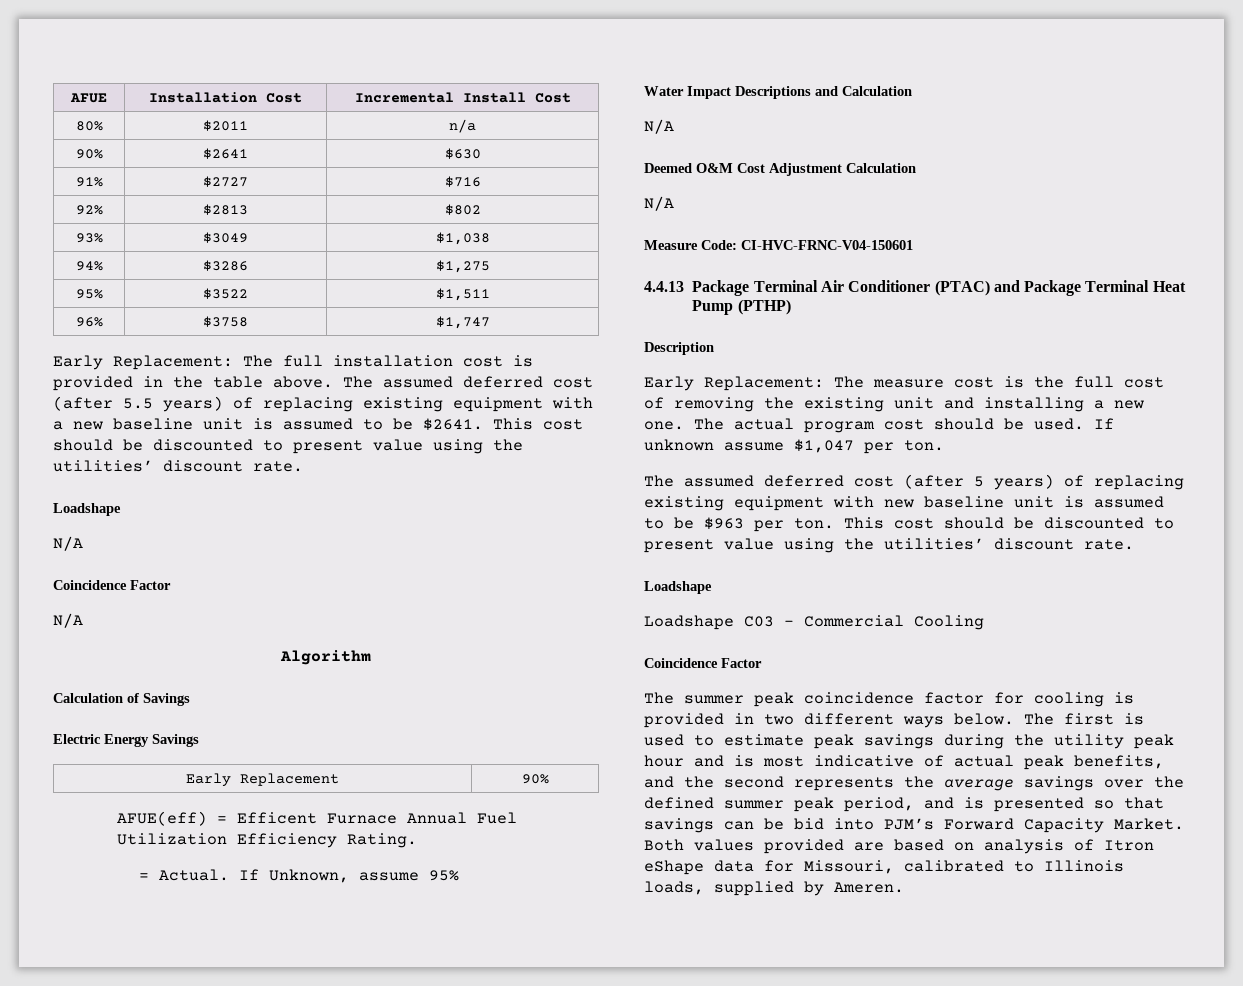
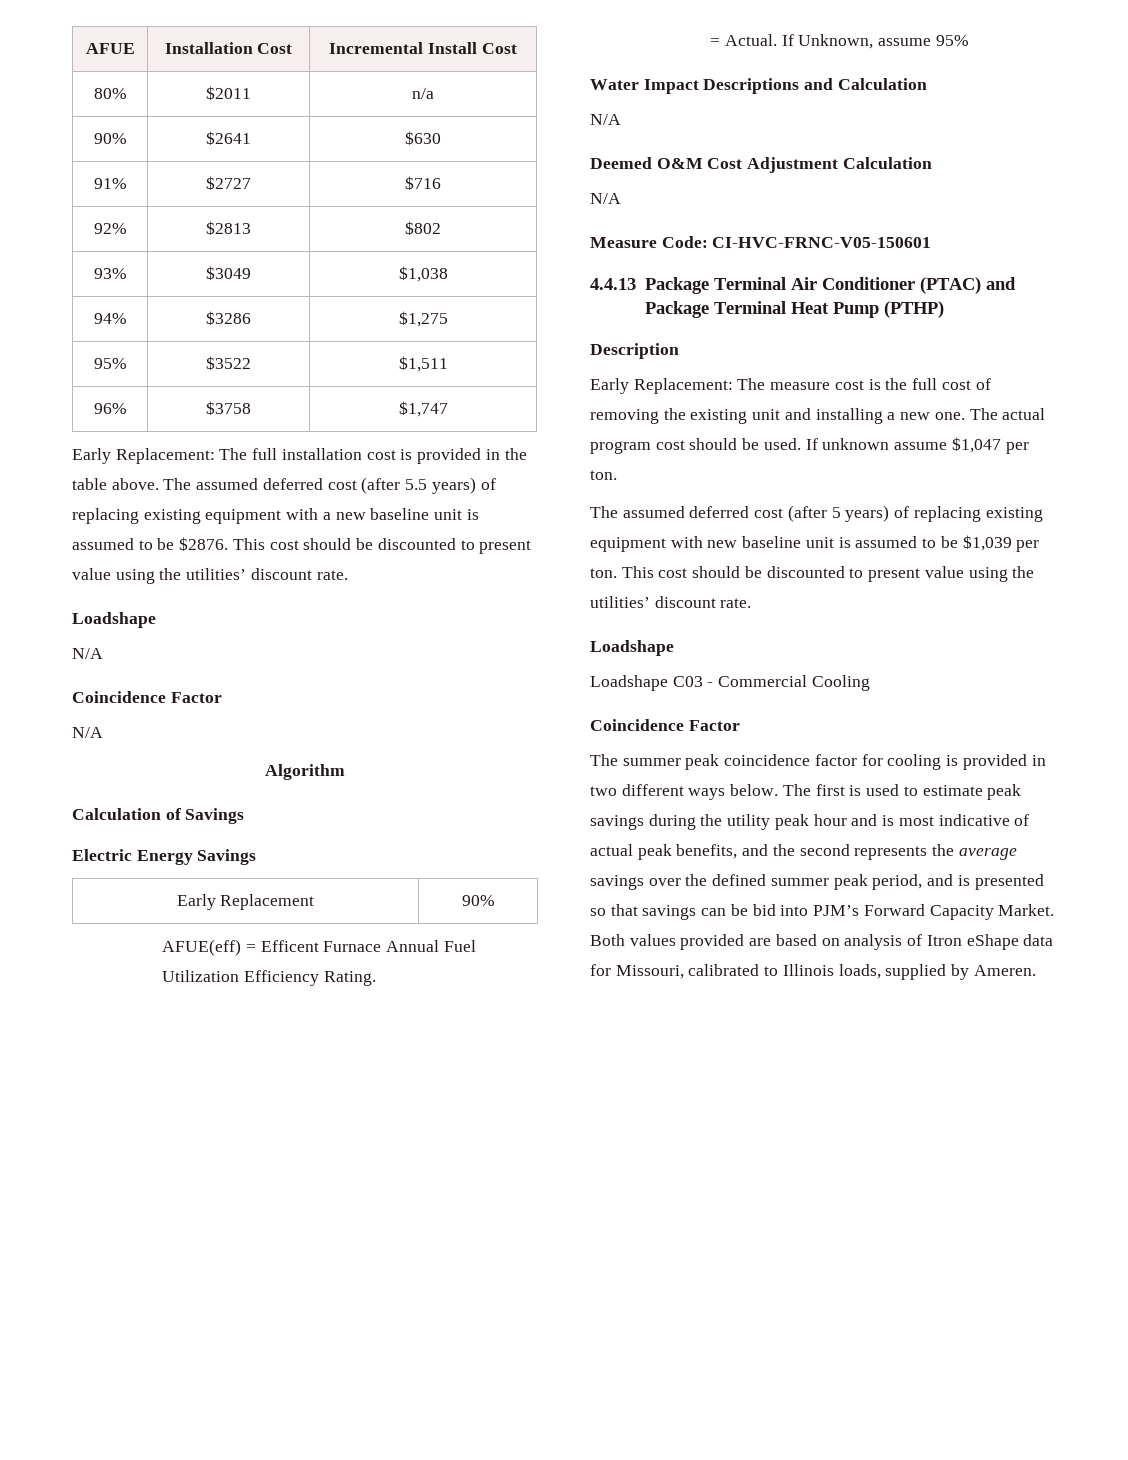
[423,418,483,431] $2641. -> [179,537,229,551] $2876.
[741,240,913,250] CI-HVC-FRNC-V04-150601 -> [712,237,932,248] CI-HVC-FRNC-V05-150601
[704,517,744,530] $963 -> [962,535,1012,551] $1,039

